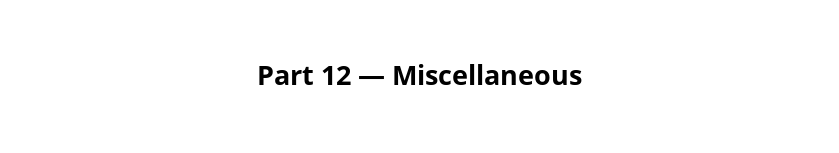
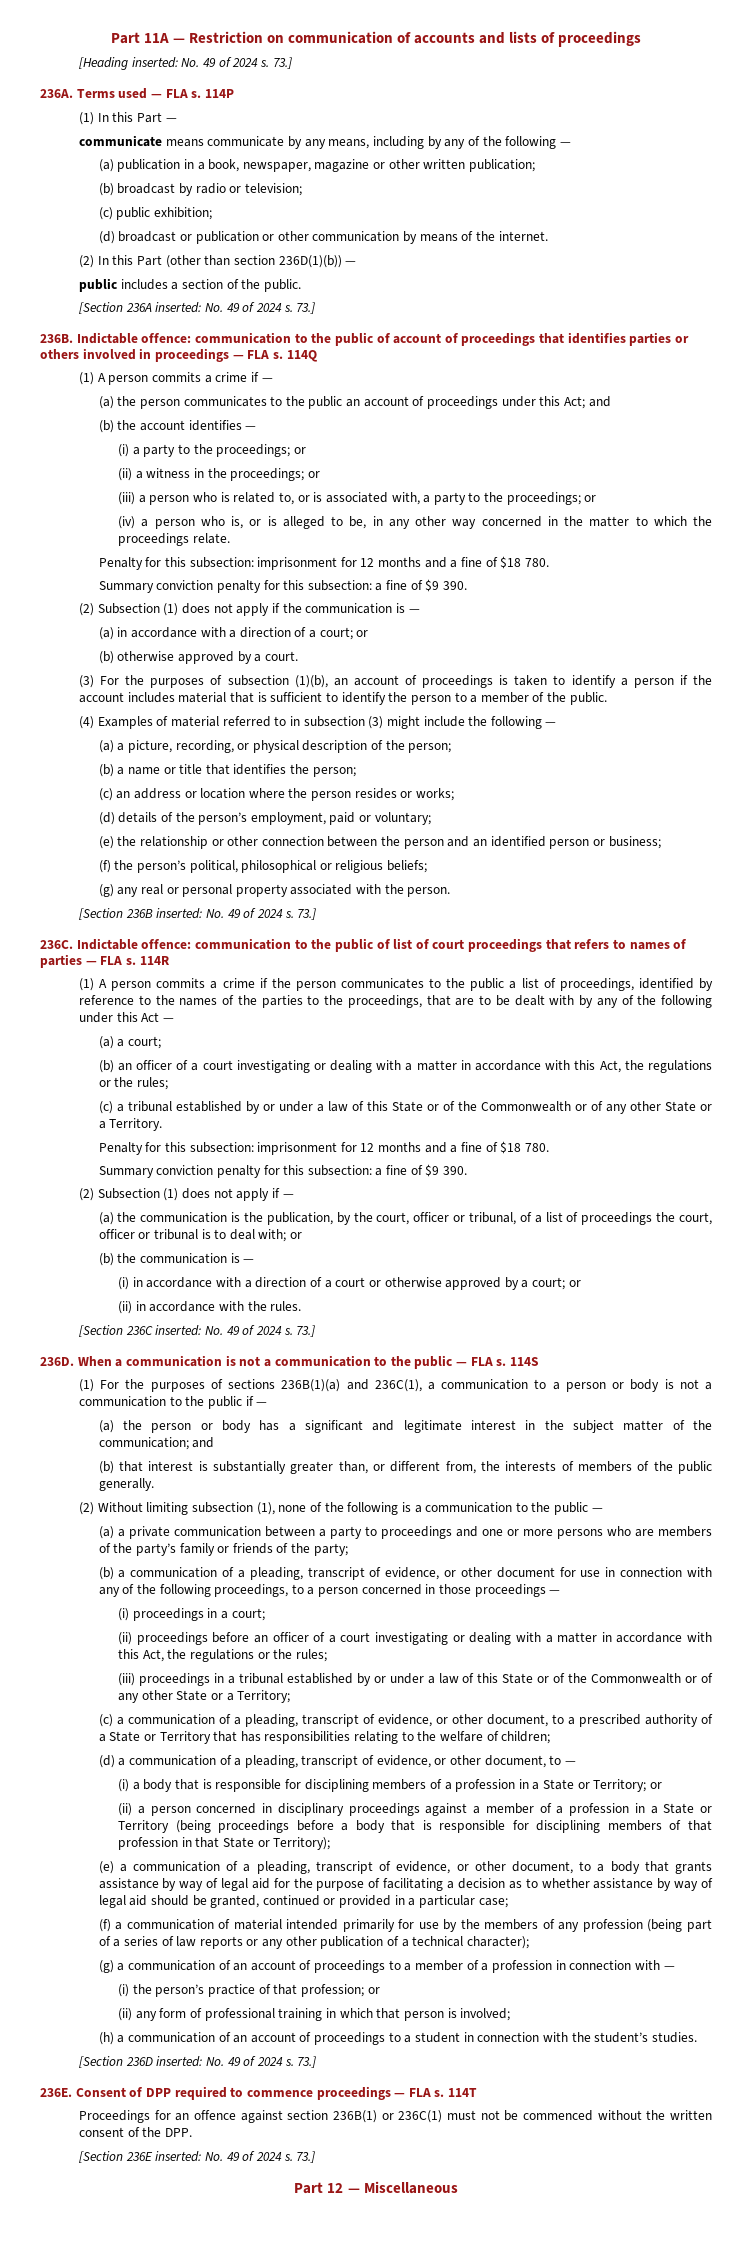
[256,66,314,85] Part -> [110,31,642,47] [79,57,292,70] [40,88,234,99] [79,112,177,125] [79,135,571,149] [98,159,536,172] [98,183,302,196] [98,207,212,220] [98,231,548,244] [79,255,357,268] [79,278,301,292] [79,302,316,314] [40,332,690,346] [40,348,318,362] [79,372,273,385] [98,396,611,409] [98,420,257,433] [118,444,306,457] [118,468,320,481] [118,492,597,505] [118,516,713,529] [118,533,230,546] [98,556,549,570] [98,579,468,593] [79,603,420,616] [98,627,369,640] [98,651,298,664] [79,675,712,688] [79,692,607,705] [79,716,557,729] [98,740,452,753] [98,764,356,777] [98,788,455,801] [98,812,431,825] [98,836,661,849] [98,860,428,873] [98,884,451,897] [79,908,317,920] [40,938,688,952] [40,954,170,968] [79,978,713,991] [79,995,712,1008] [79,1012,174,1023] [98,1036,161,1049] [98,1060,712,1073] [98,1077,168,1090] [98,1101,712,1114] [98,1118,163,1131] [98,1141,549,1155] [98,1164,468,1178] [79,1188,294,1201] [98,1212,713,1225] [98,1229,303,1242] [98,1253,255,1266] [118,1277,581,1290] [118,1301,302,1314] [79,1325,316,1337] [40,1355,540,1369] [79,1379,712,1392] [79,1396,268,1409] [98,1420,712,1433] [98,1437,215,1450] [98,1461,712,1474] [98,1478,154,1491] [79,1502,603,1515] [98,1526,712,1539] [98,1543,348,1556] [98,1567,712,1580] [98,1584,561,1597] [118,1608,265,1621] [118,1632,712,1645] [118,1649,327,1662] [118,1673,713,1686] [118,1690,291,1703] [98,1714,713,1727] [98,1731,551,1744] [98,1755,576,1768] [118,1779,663,1792] [118,1803,713,1816] [118,1820,713,1833] [118,1837,331,1850] [98,1861,712,1874] [98,1878,713,1891] [98,1895,508,1908] [98,1919,712,1932] [98,1936,529,1949] [98,1960,675,1973] [118,1984,380,1997] [118,2008,511,2021] [98,2032,697,2045] [79,2056,317,2068] [40,2086,478,2100] [79,2110,713,2123] [79,2127,192,2137] [79,2151,316,2163] [294,2182,324,2194] Part 11A — Restriction on communication of accounts and lists of proceedings // [Heading inserted: No. 49 of 2024 s. 73.] // 236A. Terms used — FLA s. 114P // (1) In this Part — // communicate means communicate by any means, including by any of the following — // (a) publication in a book, newspaper, magazine or other written publication; // (b) broadcast by radio or television; // (c) public exhibition; // (d) broadcast or publication or other communication by means of the internet. // (2) In this Part (other than section 236D(1)(b)) — // public includes a section of the public. // [Section 236A inserted: No. 49 of 2024 s. 73.] // 236B. Indictable offence: communication to the public of account of proceedings that identifies parties or others involved in proceedings — FLA s. 114Q // (1) A person commits a crime if — // (a) the person communicates to the public an account of proceedings under this Act; and // (b) the account identifies — // (i) a party to the proceedings; or // (ii) a witness in the proceedings; or // (iii) a person who is related to, or is associated with, a party to the proceedings; or // (iv) a person who is, or is alleged to be, in any other way concerned in the matter to which the proceedings relate. // Penalty for this subsection: imprisonment for 12 months and a fine of $18 780. // Summary conviction penalty for this subsection: a fine of $9 390. // (2) Subsection (1) does not apply if the communication is — // (a) in accordance with a direction of a court; or // (b) otherwise approved by a court. // (3) For the purposes of subsection (1)(b), an account of proceedings is taken to identify a person if the account includes material that is sufficient to identify the person to a member of the public. // (4) Examples of material referred to in subsection (3) might include the following — // (a) a picture, recording, or physical description of the person; // (b) a name or title that identifies the person; // (c) an address or location where the person resides or works; // (d) details of the person’s employment, paid or voluntary; // (e) the relationship or other connection between the person and an identified person or business; // (f) the person’s political, philosophical or religious beliefs; // (g) any real or personal property associated with the person. // [Section 236B inserted: No. 49 of 2024 s. 73.] // 236C. Indictable offence: communication to the public of list of court proceedings that refers to names of parties — FLA s. 114R // (1) A person commits a crime if the person communicates to the public a list of proceedings, identified by reference to the names of the parties to the proceedings, that are to be dealt with by any of the following under this Act — // (a) a court; // (b) an officer of a court investigating or dealing with a matter in accordance with this Act, the regulations or the rules; // (c) a tribunal established by or under a law of this State or of the Commonwealth or of any other State or a Territory. // Penalty for this subsection: imprisonment for 12 months and a fine of $18 780. // Summary conviction penalty for this subsection: a fine of $9 390. // (2) Subsection (1) does not apply if — // (a) the communication is the publication, by the court, officer or tribunal, of a list of proceedings the court, officer or tribunal is to deal with; or // (b) the communication is — // (i) in accordance with a direction of a court or otherwise approved by a court; or // (ii) in accordance with the rules. // [Section 236C inserted: No. 49 of 2024 s. 73.] // 236D. When a communication is not a communication to the public — FLA s. 114S // (1) For the purposes of sections 236B(1)(a) and 236C(1), a communication to a person or body is not a communication to the public if — // (a) the person or body has a significant and legitimate interest in the subject matter of the communication; and // (b) that interest is substantially greater than, or different from, the interests of members of the public generally. // (2) Without limiting subsection (1), none of the following is a communication to the public — // (a) a private communication between a party to proceedings and one or more persons who are members of the party’s family or friends of the party; // (b) a communication of a pleading, transcript of evidence, or other document for use in connection with any of the following proceedings, to a person concerned in those proceedings — // (i) proceedings in a court; // (ii) proceedings before an officer of a court investigating or dealing with a matter in accordance with this Act, the regulations or the rules; // (iii) proceedings in a tribunal established by or under a law of this State or of the Commonwealth or of any other State or a Territory; // (c) a communication of a pleading, transcript of evidence, or other document, to a prescribed authority of a State or Territory that has responsibilities relating to the welfare of children; // (d) a communication of a pleading, transcript of evidence, or other document, to — // (i) a body that is responsible for disciplining members of a profession in a State or Territory; or // (ii) a person concerned in disciplinary proceedings against a member of a profession in a State or Territory (being proceedings before a body that is responsible for disciplining members of that profession in that State or Territory); // (e) a communication of a pleading, transcript of evidence, or other document, to a body that grants assistance by way of legal aid for the purpose of facilitating a decision as to whether assistance by way of legal aid should be granted, continued or provided in a particular case; // (f) a communication of material intended primarily for use by the members of any profession (being part of a series of law reports or any other publication of a technical character); // (g) a communication of an account of proceedings to a member of a profession in connection with — // (i) the person’s practice of that profession; or // (ii) any form of professional training in which that person is involved; // (h) a communication of an account of proceedings to a student in connection with the student’s studies. // [Section 236D inserted: No. 49 of 2024 s. 73.] // 236E. Consent of DPP required to commence proceedings — FLA s. 114T // Proceedings for an offence against section 236B(1) or 236C(1) must not be commenced without the written consent of the DPP. // [Section 236E inserted: No. 49 of 2024 s. 73.] // Part

